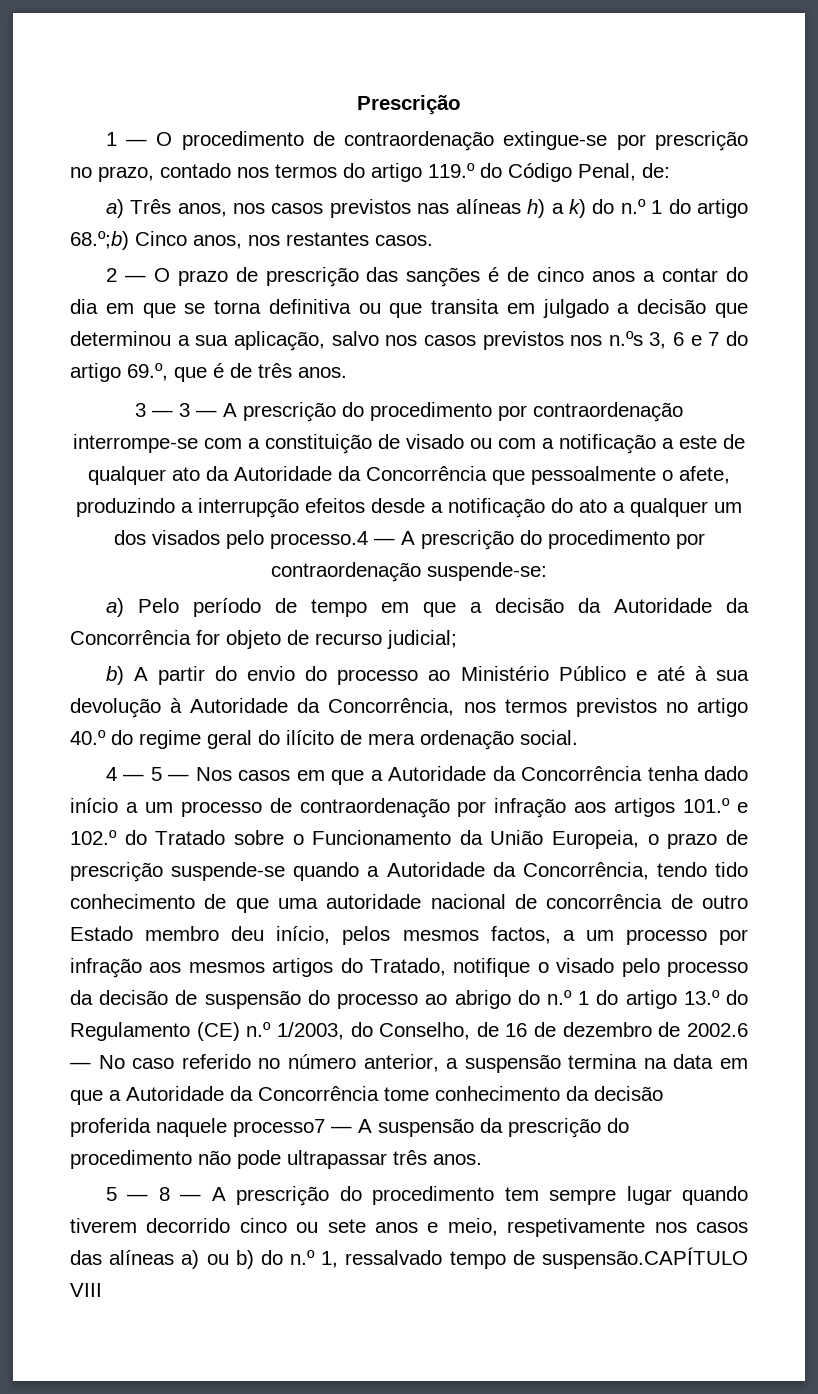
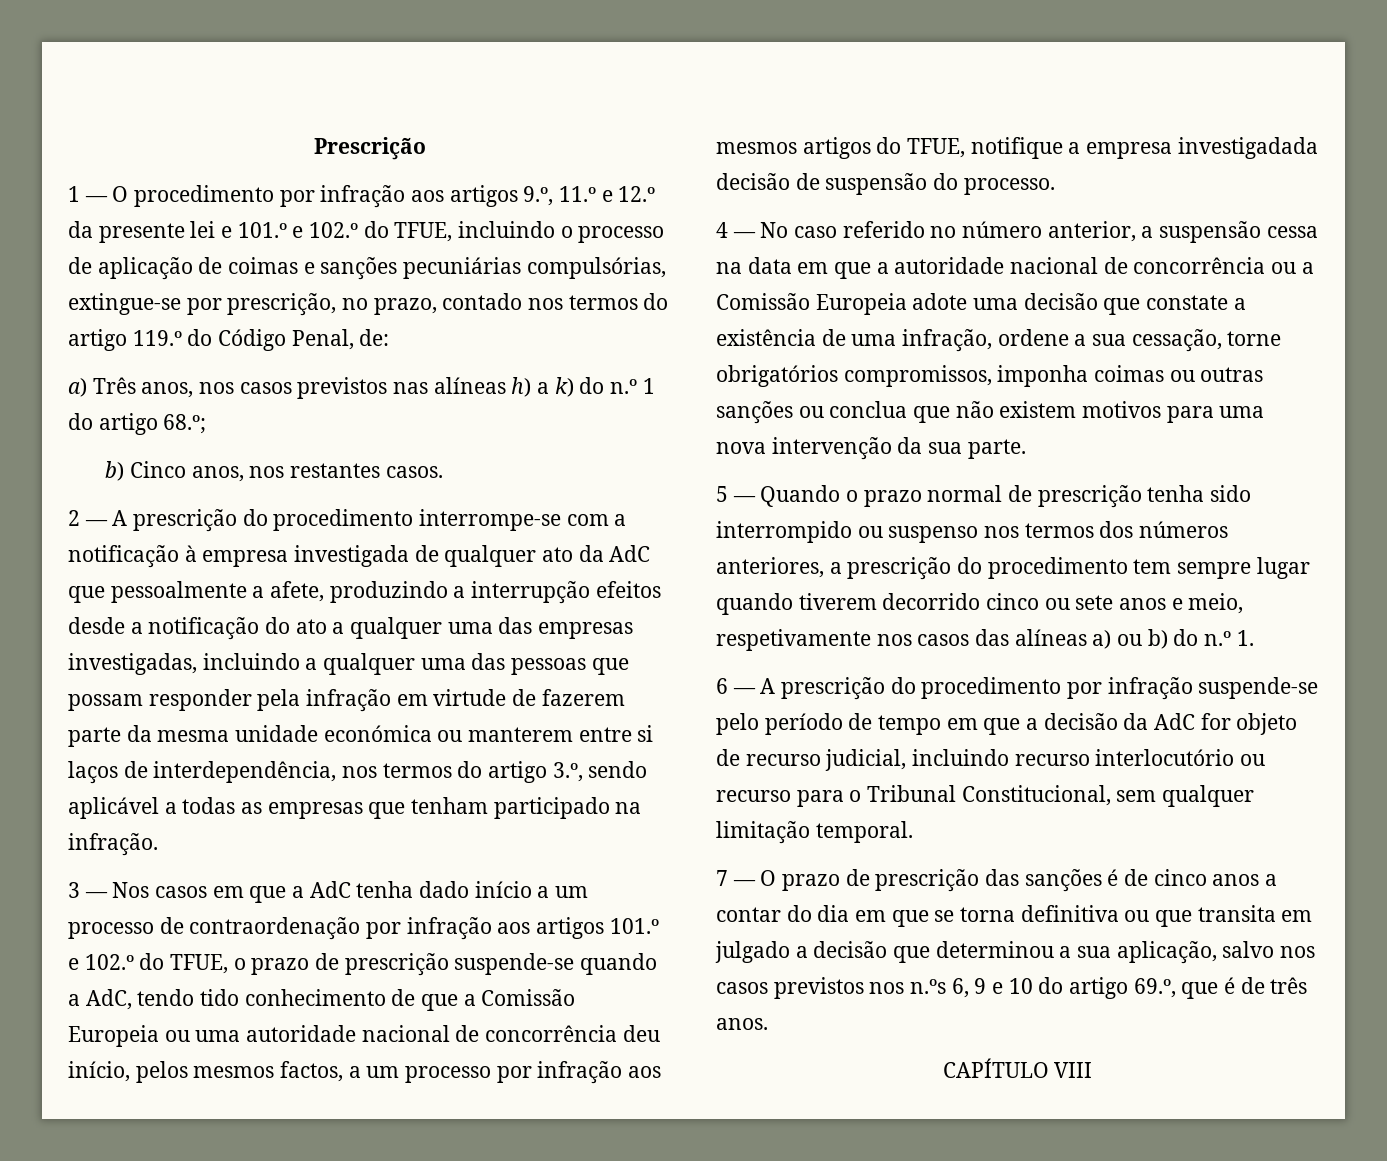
[312,131,495,151] de contraordenação -> [279,185,656,208] [68,221,665,243] [68,257,666,280] por infração aos artigos 9.º, 11.º e 12.º da presente lei e 101.º e 102.º do TFUE, incluindo o processo de aplicação de coimas e sanções pecuniárias compulsórias,
[655,131,748,151] prescrição -> [227,293,337,316] prescrição,
[70,231,129,250] 68.º;b) -> [163,414,207,434] [105,461,125,481] 68.º; // b)
(146, 278) none -> [112,509,627,532] [68,545,651,568] [68,581,661,604] [68,617,634,640] [68,653,629,675] [68,689,625,712] [68,725,654,747] [68,761,648,784] [68,797,642,819] [68,833,158,856] [68,881,589,903] [68,917,659,940] [68,953,658,976] [68,989,576,1011] [68,1025,660,1047] [68,1061,662,1084] [716,137,1318,159] [716,173,1055,195] [716,221,1318,243] [716,257,1314,279] [716,293,1246,315] [716,329,1282,352] [716,365,1264,387] [716,401,1265,424] [716,437,1026,460] [716,485,1252,508] [716,521,1229,543] [716,557,1310,580] [716,593,1244,615] [716,629,1254,651] [716,677,1319,700] [716,713,1298,735] [716,749,1266,771] [716,785,1255,807] [716,821,913,844] [716,870,756,886] A prescrição do procedimento interrompe-se com a notificação à empresa investigada de qualquer ato da AdC que pessoalmente a afete, produzindo a interrupção efeitos desde a notificação do ato a qualquer uma das empresas investigadas, incluindo a qualquer uma das pessoas que possam responder pela infração em virtude de fazerem parte da mesma unidade económica ou manterem entre si laços de interdependência, nos termos do artigo 3.º, sendo aplicável a todas as empresas que tenham participado na infração. // 3 — Nos casos em que a AdC tenha dado início a um processo de contraordenação por infração aos artigos 101.º e 102.º do TFUE, o prazo de prescrição suspende-se quando a AdC, tendo tido conhecimento de que a Comissão Europeia ou uma autoridade nacional de concorrência deu início, pelos mesmos factos, a um processo por infração aos mesmos artigos do TFUE, notifique a empresa investigadada decisão de suspensão do processo. // 4 — No caso referido no número anterior, a suspensão cessa na data em que a autoridade nacional de concorrência ou a Comissão Europeia adote uma decisão que constate a existência de uma infração, ordene a sua cessação, torne obrigatórios compromissos, imponha coimas ou outras sanções ou conclua que não existem motivos para uma nova intervenção da sua parte. // 5 — Quando o prazo normal de prescrição tenha sido interrompido ou suspenso nos termos dos números anteriores, a prescrição do procedimento tem sempre lugar quando tiverem decorrido cinco ou sete anos e meio, respetivamente nos casos das alíneas a) ou b) do n.º 1. // 6 — A prescrição do procedimento por infração suspende-se pelo período de tempo em que a decisão da AdC for objeto de recurso judicial, incluindo recurso interlocutório ou recurso para o Tribunal Constitucional, sem qualquer limitação temporal. // 7 —
[649,332,720,349] 3, 6 e 7 -> [951,978,1033,998] 6, 9 e 10
[135,402,683,422] [73,434,745,454] [88,466,730,485] [76,498,742,518] [113,530,705,550] [271,562,547,582] [105,598,749,617] [70,630,457,649] [105,666,749,685] [70,698,748,718] [70,730,578,750] [105,766,748,785] [70,798,748,818] [70,830,748,849] [70,862,748,882] [70,894,748,913] [70,926,749,945] [70,958,748,978] [70,990,748,1009] [70,1022,748,1041] [70,1054,749,1073] [70,1086,663,1105] [70,1118,629,1138] [70,1150,482,1169] [105,1186,748,1206] [70,1218,748,1237] [70,1247,748,1269] 3 — 3 — A prescrição do procedimento por contraordenação interrompe-se com a constituição de visado ou com a notificação a este de qualquer ato da Autoridade da Concorrência que pessoalmente o afete, produzindo a interrupção efeitos desde a notificação do ato a qualquer um dos visados pelo processo.4 — A prescrição do procedimento por contraordenação suspende-se: // a) Pelo período de tempo em que a decisão da Autoridade da Concorrência for objeto de recurso judicial; // b) A partir do envio do processo ao Ministério Público e até à sua devolução à Autoridade da Concorrência, nos termos previstos no artigo 40.º do regime geral do ilícito de mera ordenação social. // 4 — 5 — Nos casos em que a Autoridade da Concorrência tenha dado início a um processo de contraordenação por infração aos artigos 101.º e 102.º do Tratado sobre o Funcionamento da União Europeia, o prazo de prescrição suspende-se quando a Autoridade da Concorrência, tendo tido conhecimento de que uma autoridade nacional de concorrência de outro Estado membro deu início, pelos mesmos factos, a um processo por infração aos mesmos artigos do Tratado, notifique o visado pelo processo da decisão de suspensão do processo ao abrigo do n.º 1 do artigo 13.º do Regulamento (CE) n.º 1/2003, do Conselho, de 16 de dezembro de 2002.6 — No caso referido no número anterior, a suspensão termina na data em que a Autoridade da Concorrência tome conhecimento da decisão proferida naquele processo7 — A suspensão da prescrição do procedimento não pode ultrapassar três anos. // 5 — 8 — A prescrição do procedimento tem sempre lugar quando tiverem decorrido cinco ou sete anos e meio, respetivamente nos casos das alíneas a) ou b) do n.º 1, ressalvado tempo de suspensão.CAPÍTULO -> [942,1058,1049,1078] CAPÍTULO

